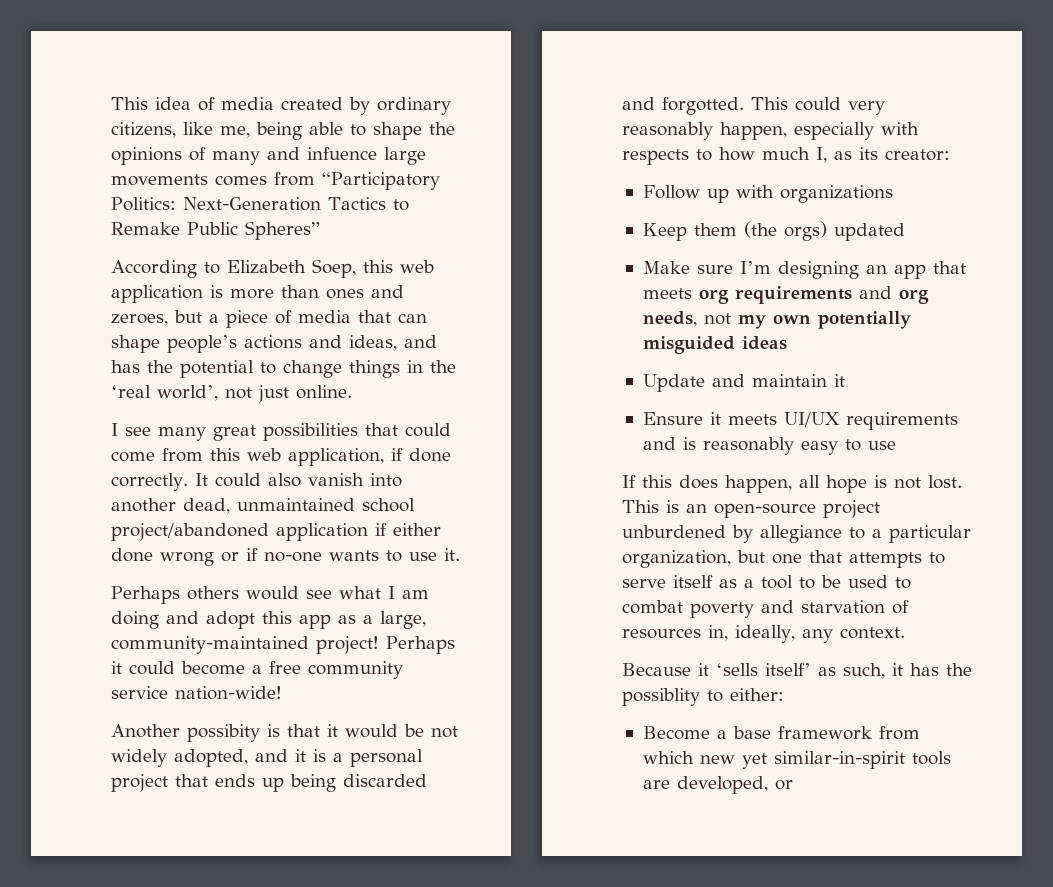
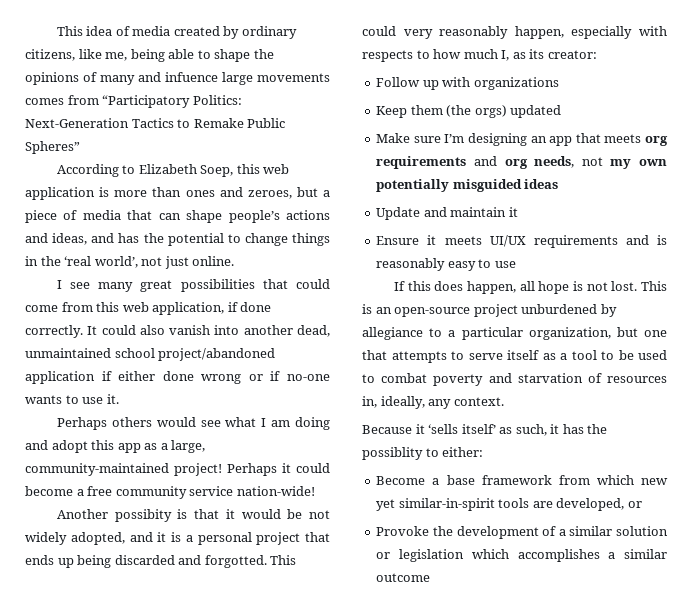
(793, 785) none -> [376,526,668,539] [376,549,667,562] [376,573,431,582] // Provoke the development of a similar solution or legislation which accomplishes a similar outcome

